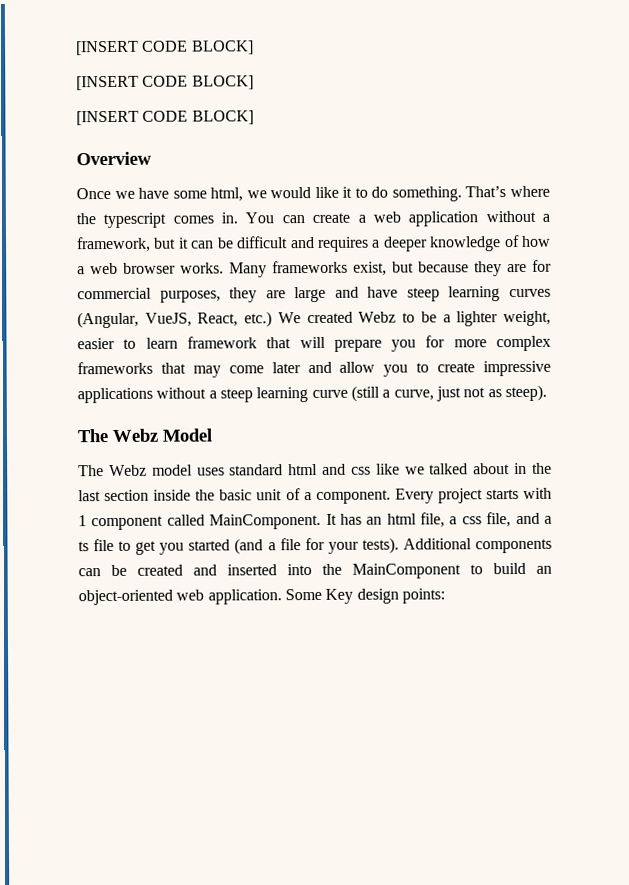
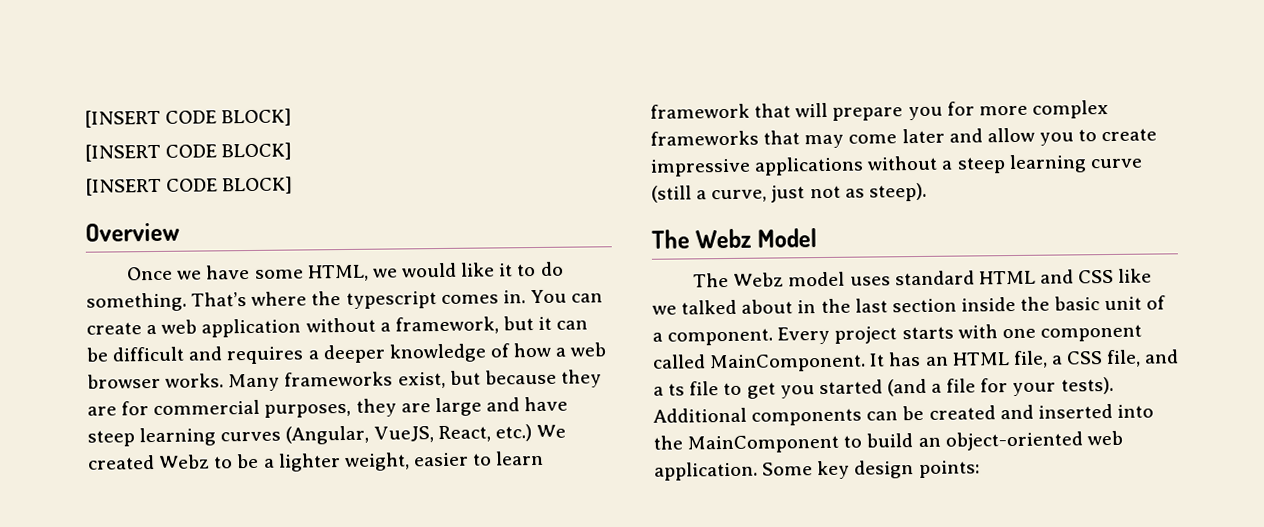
[210,187,244,202] html, -> [307,264,369,282] HTML,
[288,463,371,476] html and css -> [978,269,1115,285] HTML and CSS
[78,515,87,527] 1 -> [1001,328,1036,339] one
[386,513,417,525] html -> [951,352,1010,366] HTML
[461,516,482,525] css -> [1066,351,1104,365] CSS
[325,588,354,604] Key -> [817,460,851,480] key

